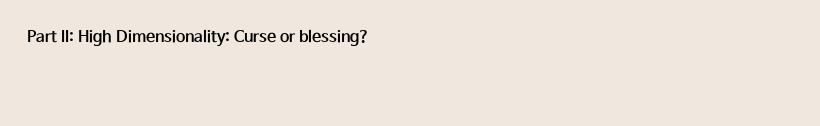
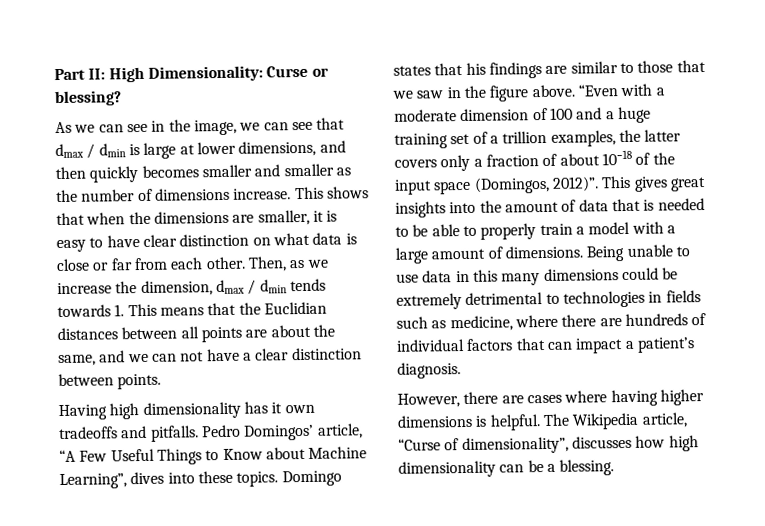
(371, 37) none -> [55,117,346,136] [55,140,346,159] [55,163,351,183] [56,186,369,203] [56,209,338,226] [56,232,357,253] [56,256,329,272] [57,278,326,297] [57,301,327,318] [57,324,335,343] [58,347,362,367] [58,373,162,390] [58,401,315,421] [59,423,363,442] [59,446,368,465] [59,470,342,490] [393,59,706,79] [392,83,665,102] [394,106,651,124] [394,129,682,149] [394,149,675,172] [394,175,706,195] [395,198,705,218] [395,221,676,240] [395,244,690,264] [396,267,679,286] [396,290,701,310] [396,312,707,332] [396,337,695,354] [397,362,461,379] [397,389,704,408] [397,412,688,431] [398,435,699,455] [398,459,615,478] // As we can see in the image, we can see that dmax / dmin is large at lower dimensions, and then quickly becomes smaller and smaller as the number of dimensions increase. This shows that when the dimensions are smaller, it is easy to have clear distinction on what data is close or far from each other. Then, as we increase the dimension, dmax / dmin tends towards 1. This means that the Euclidian distances between all points are about the same, and we can not have a clear distinction between points. // Having high dimensionality has it own tradeoffs and pitfalls. Pedro Domingos’ article, “A Few Useful Things to Know about Machine Learning”, dives into these topics. Domingo states that his findings are similar to those that we saw in the figure above. “Even with a moderate dimension of 100 and a huge training set of a trillion examples, the latter covers only a fraction of about 10−18 of the input space (Domingos, 2012)”. This gives great insights into the amount of data that is needed to be able to properly train a model with a large amount of dimensions. Being unable to use data in this many dimensions could be extremely detrimental to technologies in fields such as medicine, where there are hundreds of individual factors that can impact a patient’s diagnosis. // However, there are cases where having higher dimensions is helpful. The Wikipedia article, “Curse of dimensionality”, discusses how high dimensionality can be a blessing.

